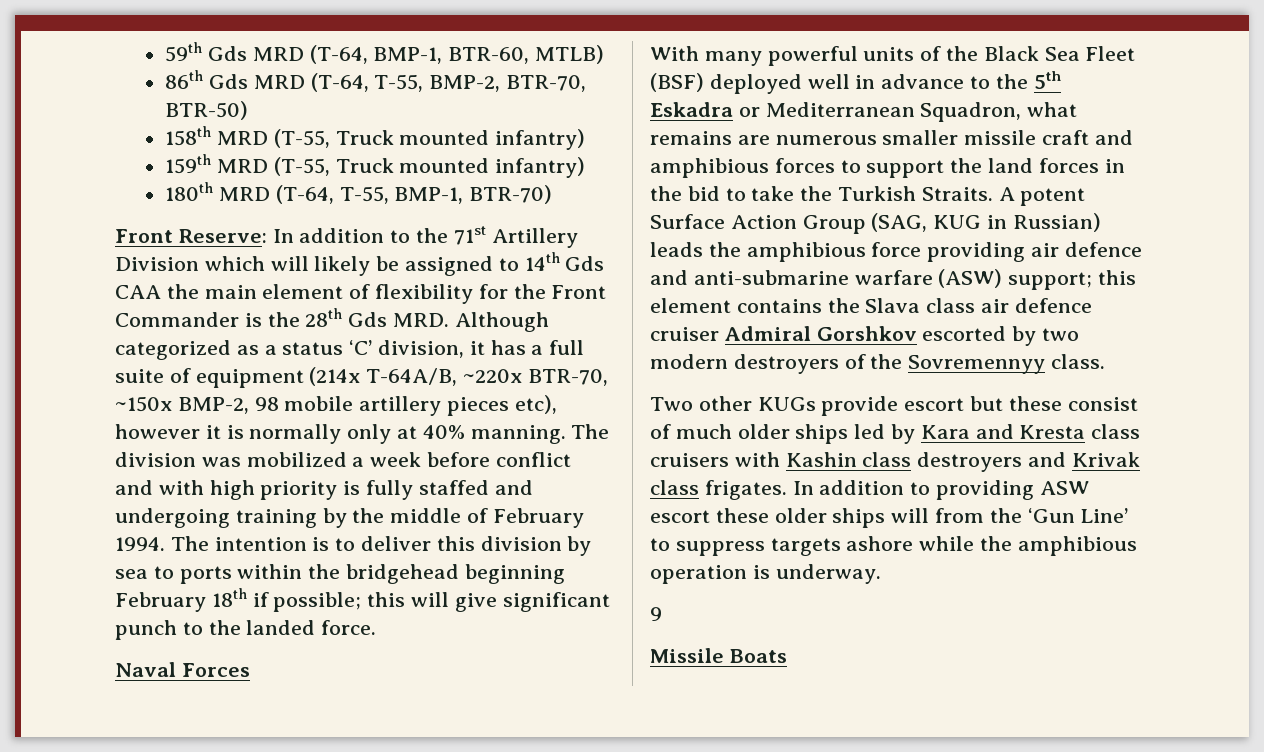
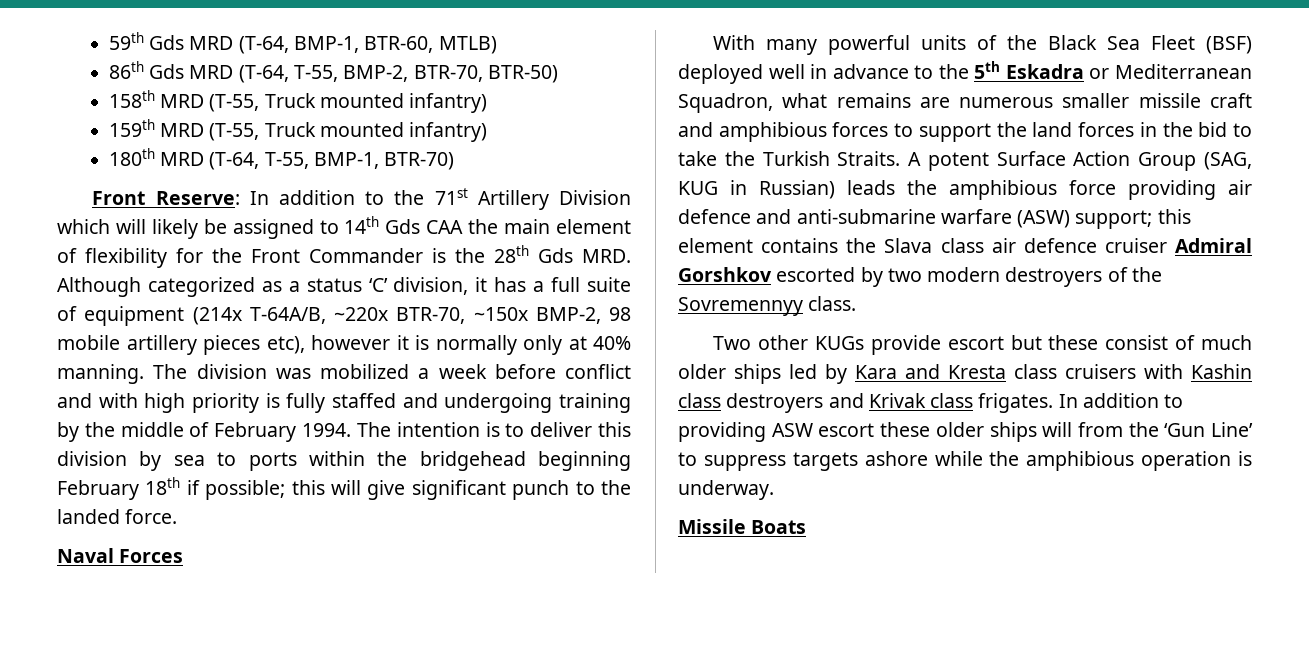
[650,607,662,621] // 9 -> (774, 490) none

